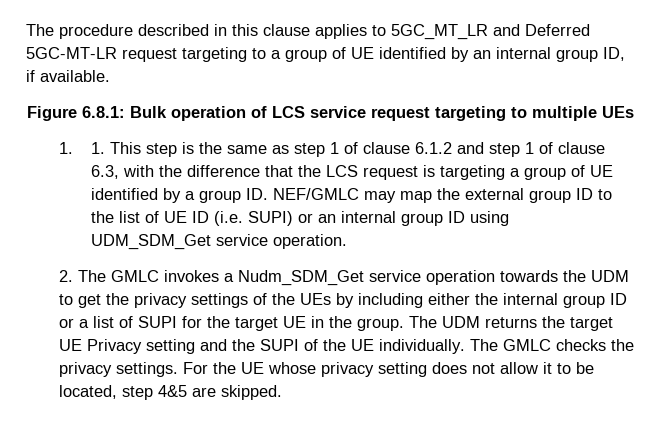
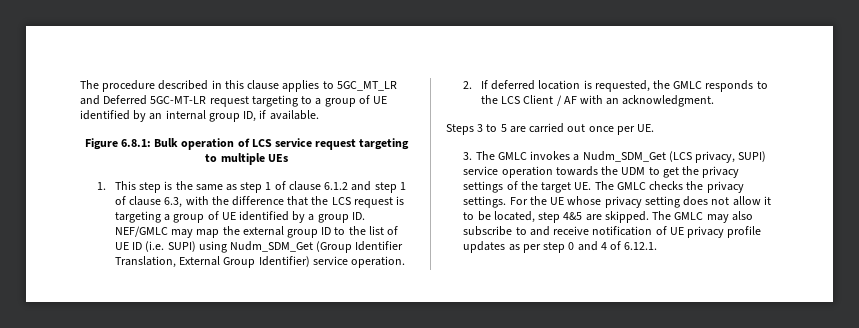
[91,142,106,154] 1. -> (107, 186) none
[298,211,510,226] [91,234,348,250] [58,270,73,282] or an internal group ID using UDM_SDM_Get service operation. // 2. -> [198,241,404,253] [114,256,406,268] [463,80,768,92] [480,95,715,107] [446,123,655,135] [463,152,473,160] using Nudm_SDM_Get (Group Identifier Translation, External Group Identifier) service operation. // 2. If deferred location is requested, the GMLC responds to the LCS Client / AF with an acknowledgment. // Steps 3 to 5 are carried out once per UE. // 3.
(364, 278) none -> [668,151,767,163] (LCS privacy, SUPI)
[299,293,627,308] [58,316,613,331] [58,339,465,354] UEs by including either the internal group ID or a list of SUPI for the target UE in the group. The UDM returns the target UE Privacy setting and the SUPI of the UE individually. -> [541,182,592,193] target UE.
(282, 392) none -> [652,211,753,223] [463,226,762,238] [463,241,658,253] The GMLC may also subscribe to and receive notification of UE privacy profile updates as per step 0 and 4 of 6.12.1.

